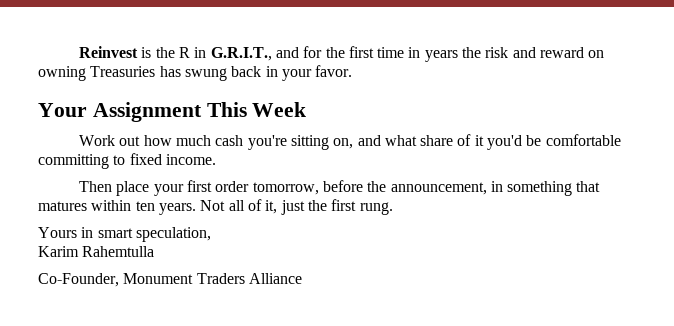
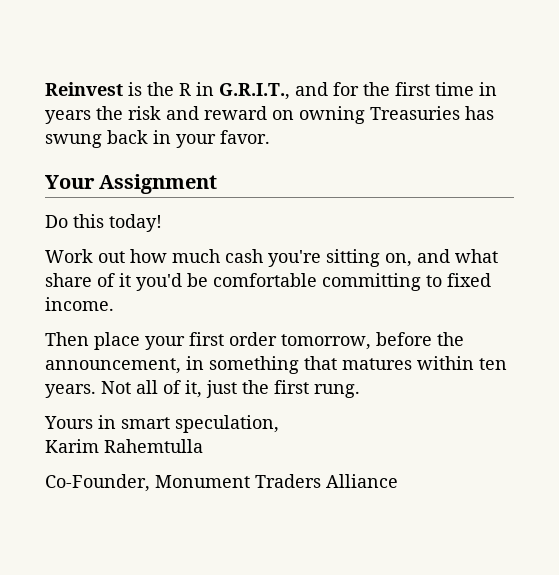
[206,102,307,117] This Week -> [45,214,162,232] // Do this today!

